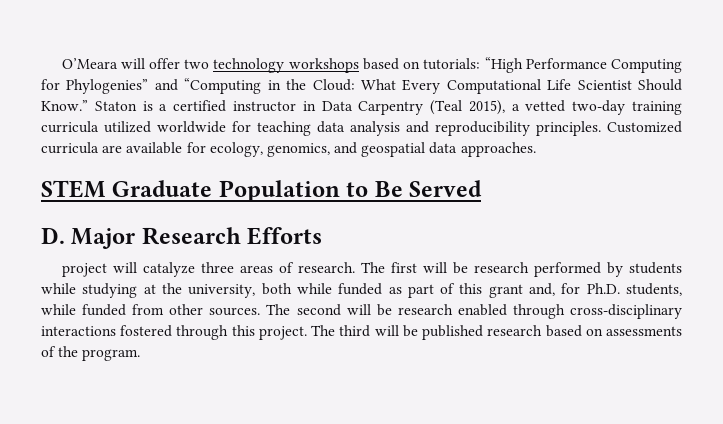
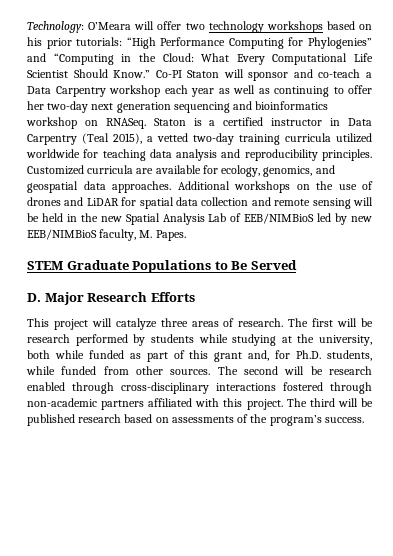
(61, 63) none -> [27,21,84,33] Technology:
(421, 65) none -> [27,37,72,49] his prior
(88, 105) none -> [155,69,372,81] [27,85,372,97] [27,101,329,113] [26,117,146,129] Co-PI Staton will sponsor and co-teach a Data Carpentry workshop each year as well as continuing to offer her two-day next generation sequencing and bioinformatics workshop on RNASeq.
(536, 149) none -> [177,181,373,193] [27,197,373,209] [27,213,373,225] [27,229,186,241] Additional workshops on the use of drones and LiDAR for spatial data collection and remote sensing will be held in the new Spatial Analysis Lab of EEB/NIMBioS led by new EEB/NIMBioS faculty, M. Papes.
[218,180,340,202] Population -> [132,260,212,273] Populations
(323, 236) none -> [27,318,49,327] This
(229, 332) none -> [27,398,220,410] non-academic partners affiliated with
[82,349,141,361] program. -> [269,415,364,426] program’s success.

